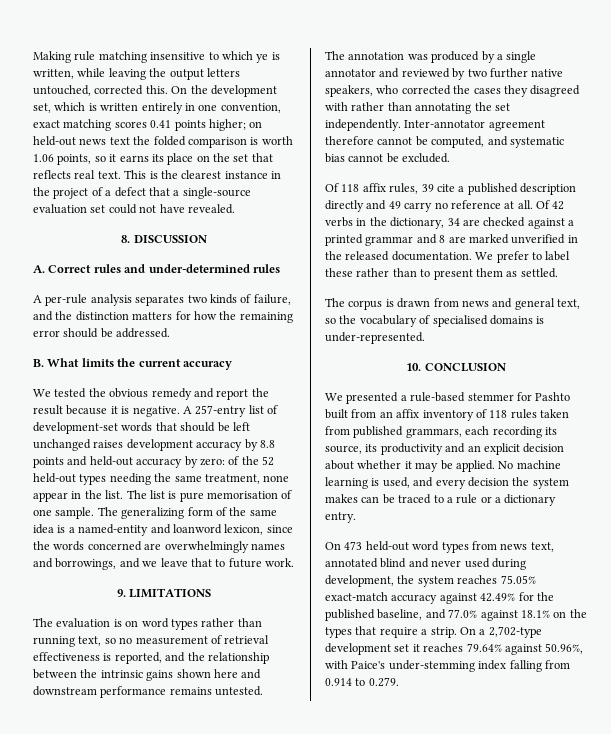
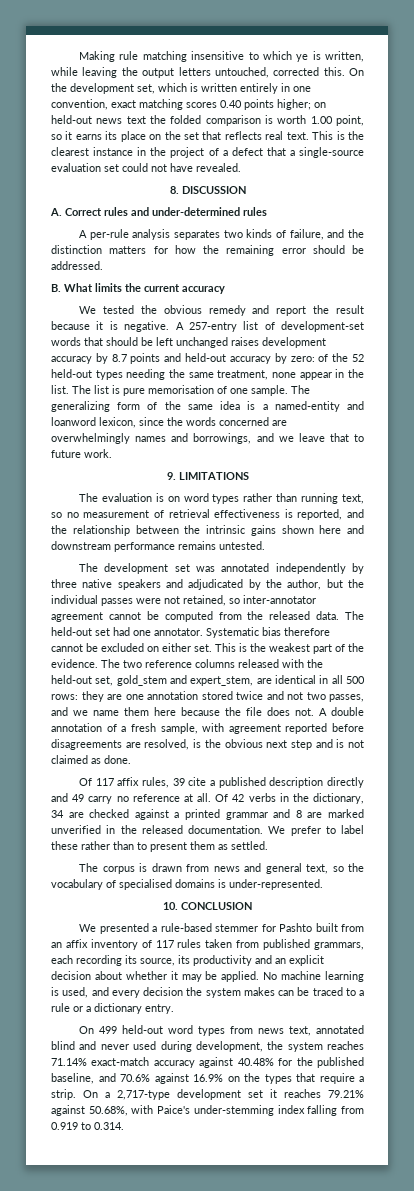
[150,120,172,128] 0.41 -> [220,100,242,108] 0.40
[33,154,92,165] 1.06 points, -> [310,115,364,126] 1.00 point,
[259,440,275,448] 8.8 -> [111,354,127,362] 8.7
[348,51,537,63] [325,68,564,80] [325,85,581,97] [325,102,510,114] [325,119,545,131] [325,136,564,148] [325,153,451,163] [325,183,360,192] annotation was produced by a single annotator and reviewed by two further native speakers, who corrected the cases they disagreed with rather than annotating the set independently. Inter-annotator agreement therefore cannot be computed, and systematic bias cannot be excluded. // Of 118 -> [104,563,364,574] [51,579,364,590] [51,595,316,606] [51,611,364,622] [51,627,330,638] [51,643,364,654] [51,659,323,668] [51,675,365,686] [51,691,364,702] [51,707,364,716] [51,723,364,734] [51,739,364,750] [51,755,131,764] [79,778,114,786] development set was annotated independently by three native speakers and adjudicated by the author, but the individual passes were not retained, so inter-annotator agreement cannot be computed from the released data. The held-out set had one annotator. Systematic bias therefore cannot be excluded on either set. This is the weakest part of the evidence. The two reference columns released with the held-out set, gold_stem and expert_stem, are identical in all 500 rows: they are one annotation stored twice and not two passes, and we name them here because the file does not. A double annotation of a fresh sample, with agreement reported before disagreements are resolved, is the obvious next step and is not claimed as done. // Of 117
[489,410,508,418] 118 -> [155,940,174,948] 117
[344,541,363,550] 473 -> [99,1026,118,1034] 499
[500,575,536,584] 75.05% -> [51,1058,87,1066] 71.14%
[480,593,516,602] 42.49% -> [237,1058,274,1066] 40.48%
[448,609,550,621] 77.0% against 18.1% -> [120,1073,223,1084] 70.6% against 16.9%
[488,626,542,638] 2,702-type -> [117,1090,170,1100] 2,717-type
[466,643,584,655] 79.64% against 50.96%, -> [328,1090,364,1098] [51,1105,128,1116] 79.21% against 50.68%,
[325,677,399,687] 0.914 to 0.279. -> [51,1122,124,1130] 0.919 to 0.314.

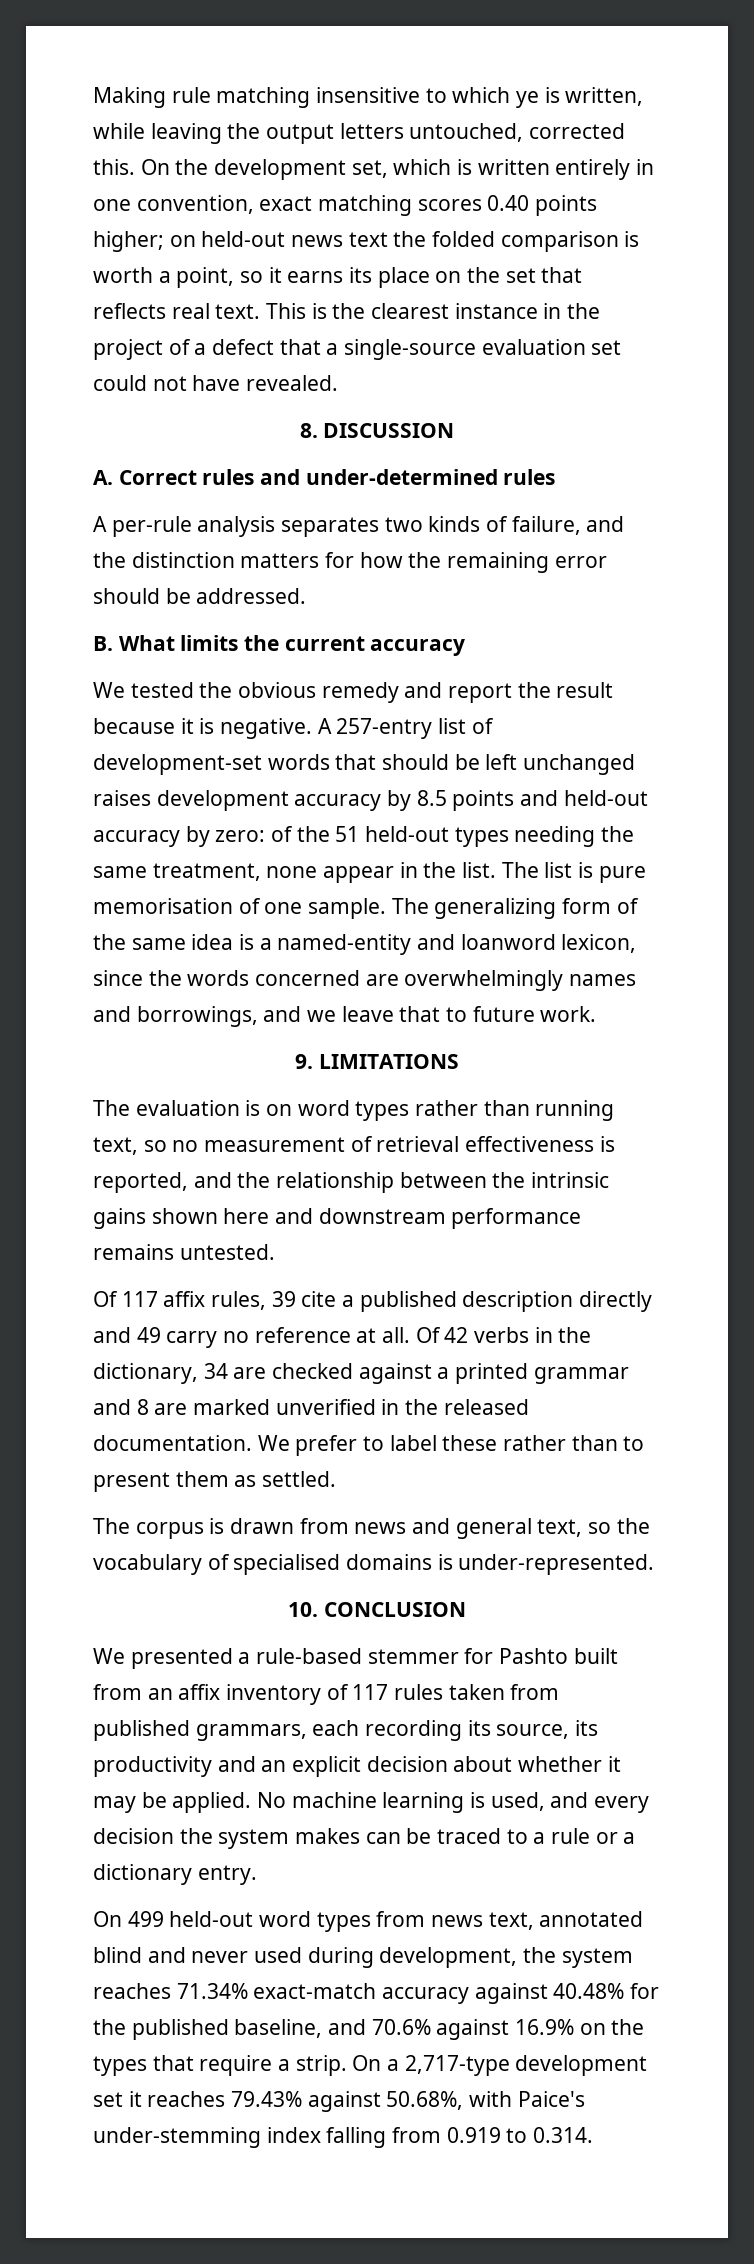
[310,116,333,124] 1.00 -> [158,271,171,283] a
[111,354,127,362] 8.7 -> [416,790,447,806] 8.5
[351,354,364,362] 52 -> [335,826,360,842] 51
[79,563,364,574] [51,579,364,590] [51,595,316,606] [51,611,364,622] [51,627,330,638] [51,643,364,654] [51,659,323,668] [51,675,365,686] [51,691,364,702] [51,707,364,716] [51,723,364,734] [51,739,364,750] [51,755,131,764] // The development set was annotated independently by three native speakers and adjudicated by the author, but the individual passes were not retained, so inter-annotator agreement cannot be computed from the released data. The held-out set had one annotator. Systematic bias therefore cannot be excluded on either set. This is the weakest part of the evidence. The two reference columns released with the held-out set, gold_stem and expert_stem, are identical in all 500 rows: they are one annotation stored twice and not two passes, and we name them here because the file does not. A double annotation of a fresh sample, with agreement reported before disagreements are resolved, is the obvious next step and is not claimed as done. -> (275, 1252) none
[51,1058,87,1066] 71.14% -> [176,1983,248,1999] 71.34%
[328,1090,364,1098] 79.21% -> [231,2091,303,2107] 79.43%

